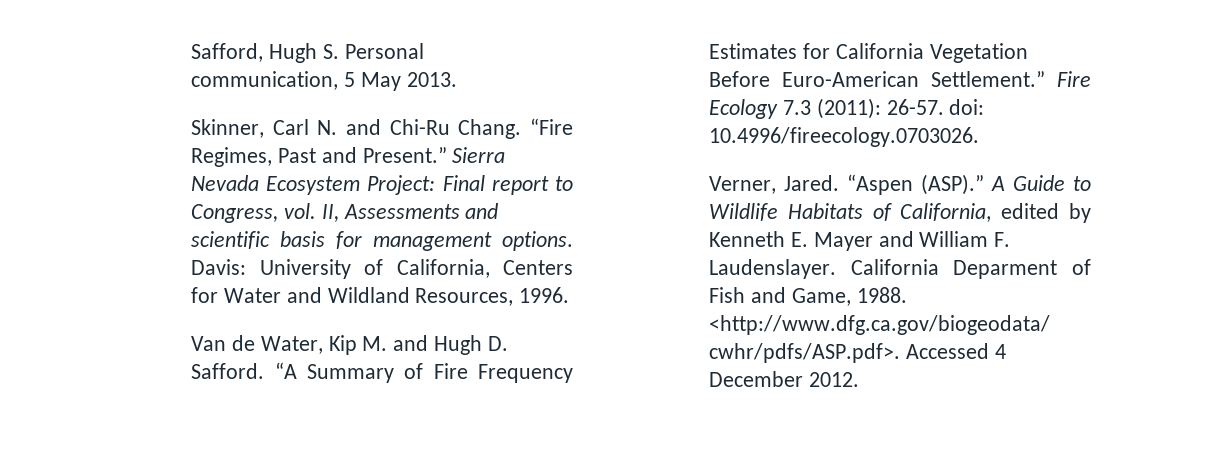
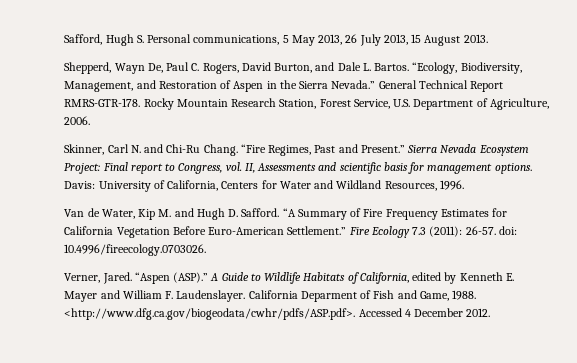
[191,71,339,90] communication, -> [193,35,280,45] communications,
[406,72,457,87] 2013. -> [318,34,488,46] [64,62,522,74] [64,80,504,92] [64,98,549,110] [64,116,91,125] 2013, 26 July 2013, 15 August 2013. // Shepperd, Wayn De, Paul C. Rogers, David Burton, and Dale L. Bartos. “Ecology, Biodiversity, Management, and Restoration of Aspen in the Sierra Nevada.” General Technical Report RMRS-GTR-178. Rocky Mountain Research Station, Forest Service, U.S. Department of Agriculture, 2006.

